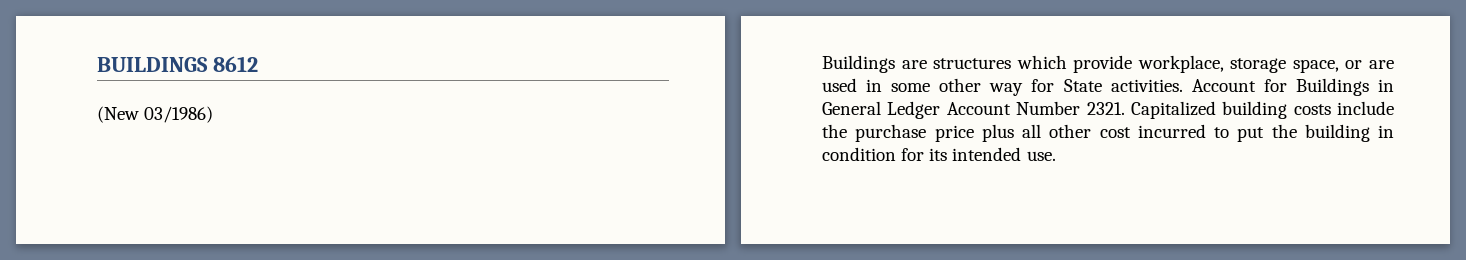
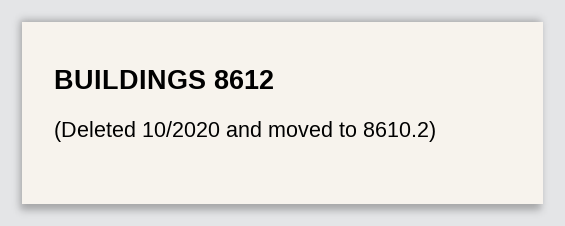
[97,106,214,123] [822,55,1394,73] [822,78,1394,96] [822,101,1394,119] [822,124,1394,142] [822,147,1056,161] (New 03/1986) // Buildings are structures which provide workplace, storage space, or are used in some other way for State activities. Account for Buildings in General Ledger Account Number 2321. Capitalized building costs include the purchase price plus all other cost incurred to put the building in condition for its intended use. -> [54,121,436,142] (Deleted 10/2020 and moved to 8610.2)

